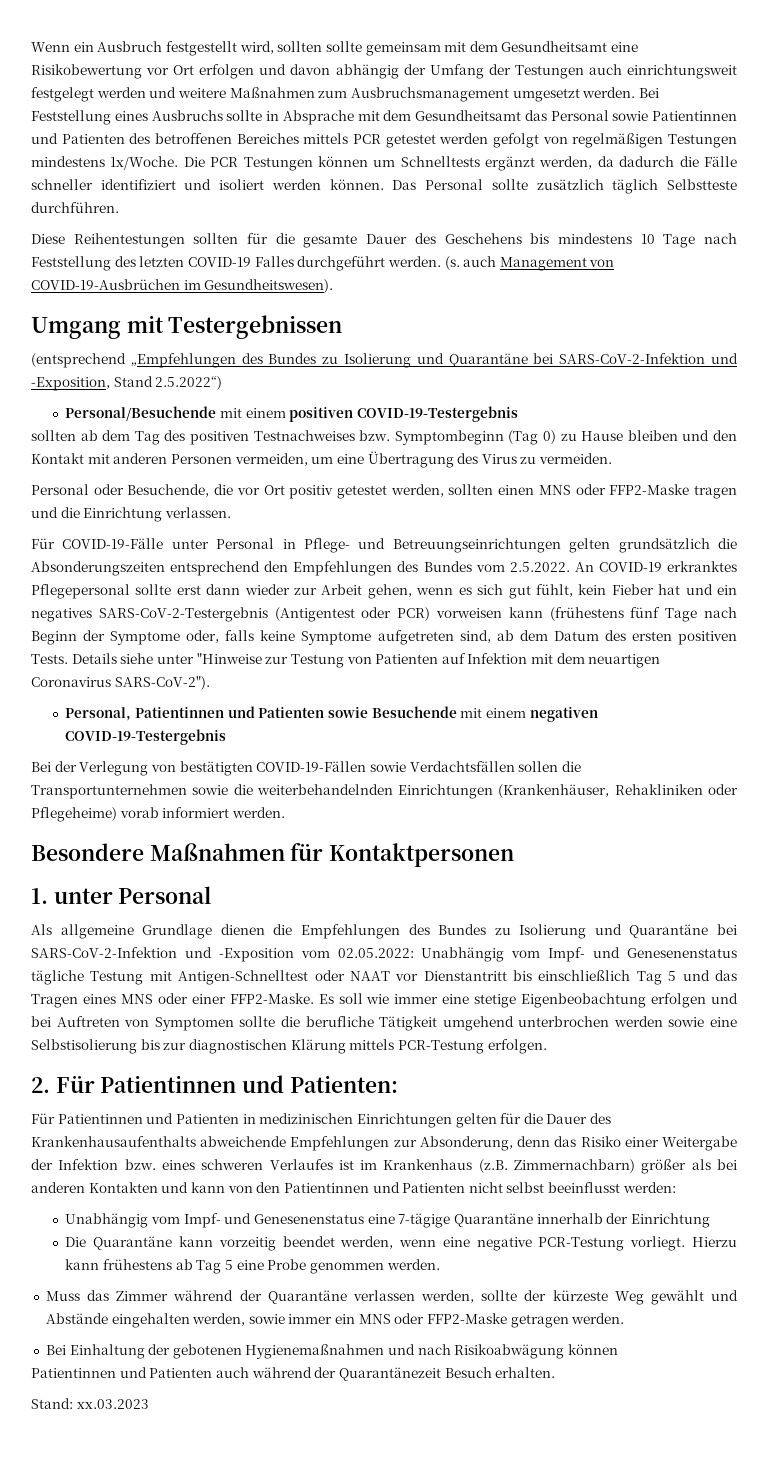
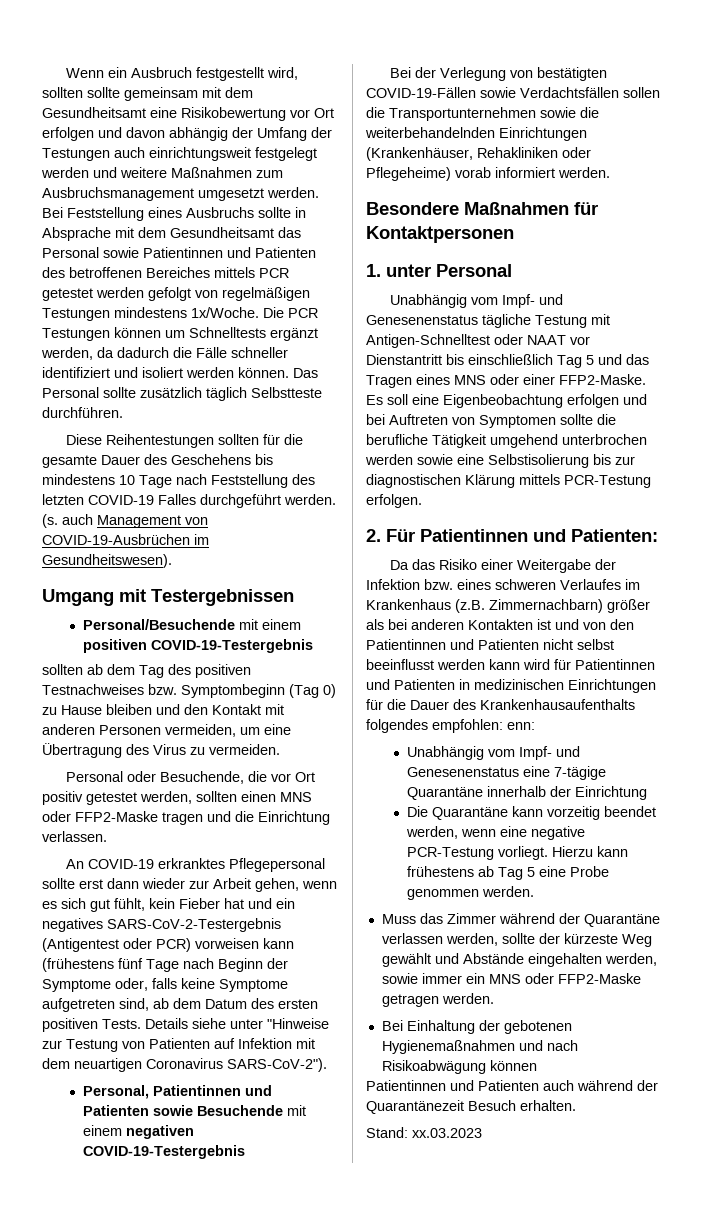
[31,353,738,368] [31,376,223,391] // (entsprechend „Empfehlungen des Bundes zu Isolierung und Quarantäne bei SARS-CoV-2-Infektion und -Exposition, Stand 2.5.2022“) -> (294, 597) none
[31,538,737,553] [31,561,570,576] Für COVID-19-Fälle unter Personal in Pflege- und Betreuungseinrichtungen gelten grundsätzlich die Absonderungszeiten entsprechend den Empfehlungen des Bundes vom 2.5.2022. -> (107, 836) none
[31,924,738,939] [31,947,414,962] Als allgemeine Grundlage dienen die Empfehlungen des Bundes zu Isolierung und Quarantäne bei SARS-CoV-2-Infektion und -Exposition vom 02.05.2022: -> (512, 270) none
[366,994,517,1008] wie immer eine stetige -> [412,394,439,405] eine
[31,1113,612,1128] [31,1136,551,1151] Für Patientinnen und Patienten in medizinischen Einrichtungen gelten für die Dauer des Krankenhausaufenthalts abweichende Empfehlungen zur Absonderung, denn -> [389,560,409,570] Da
[338,1160,354,1170] ist -> (621, 584) none
[161,1182,225,1193] und kann -> [537,619,579,630] ist und
[622,1182,676,1193] werden: -> [437,659,655,670] [366,679,656,693] [366,699,635,710] [366,719,535,733] werden kann wird für Patientinnen und Patienten in medizinischen Einrichtungen für die Dauer des Krankenhausaufenthalts folgendes empfohlen: enn:

